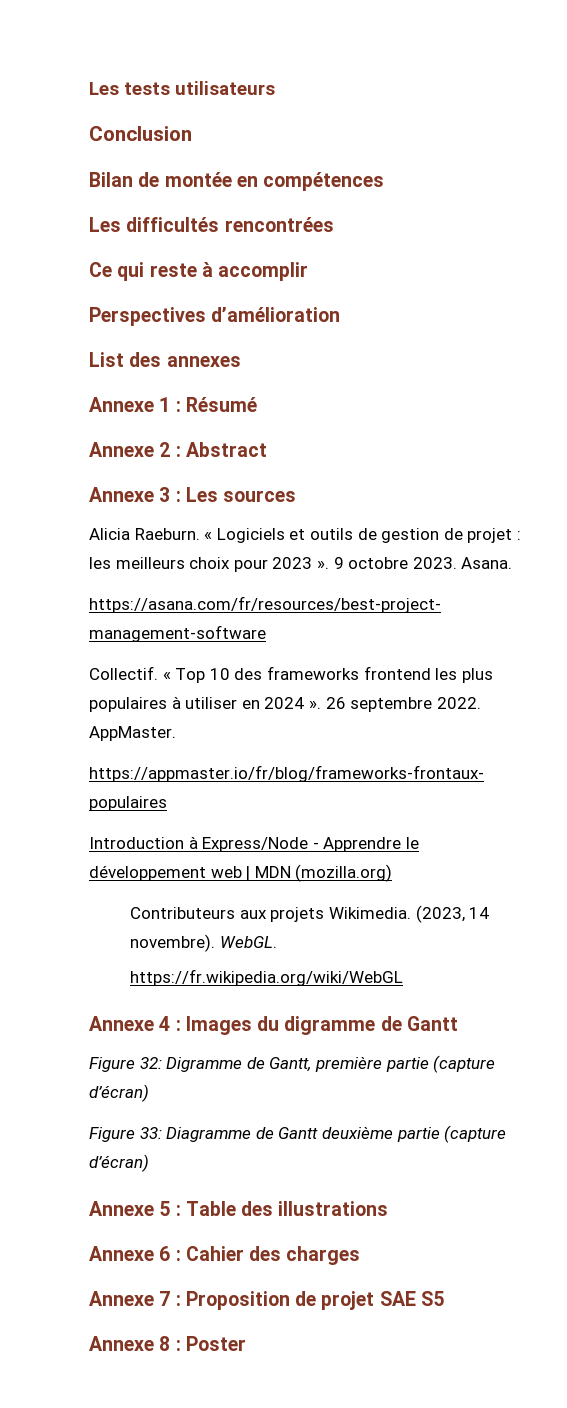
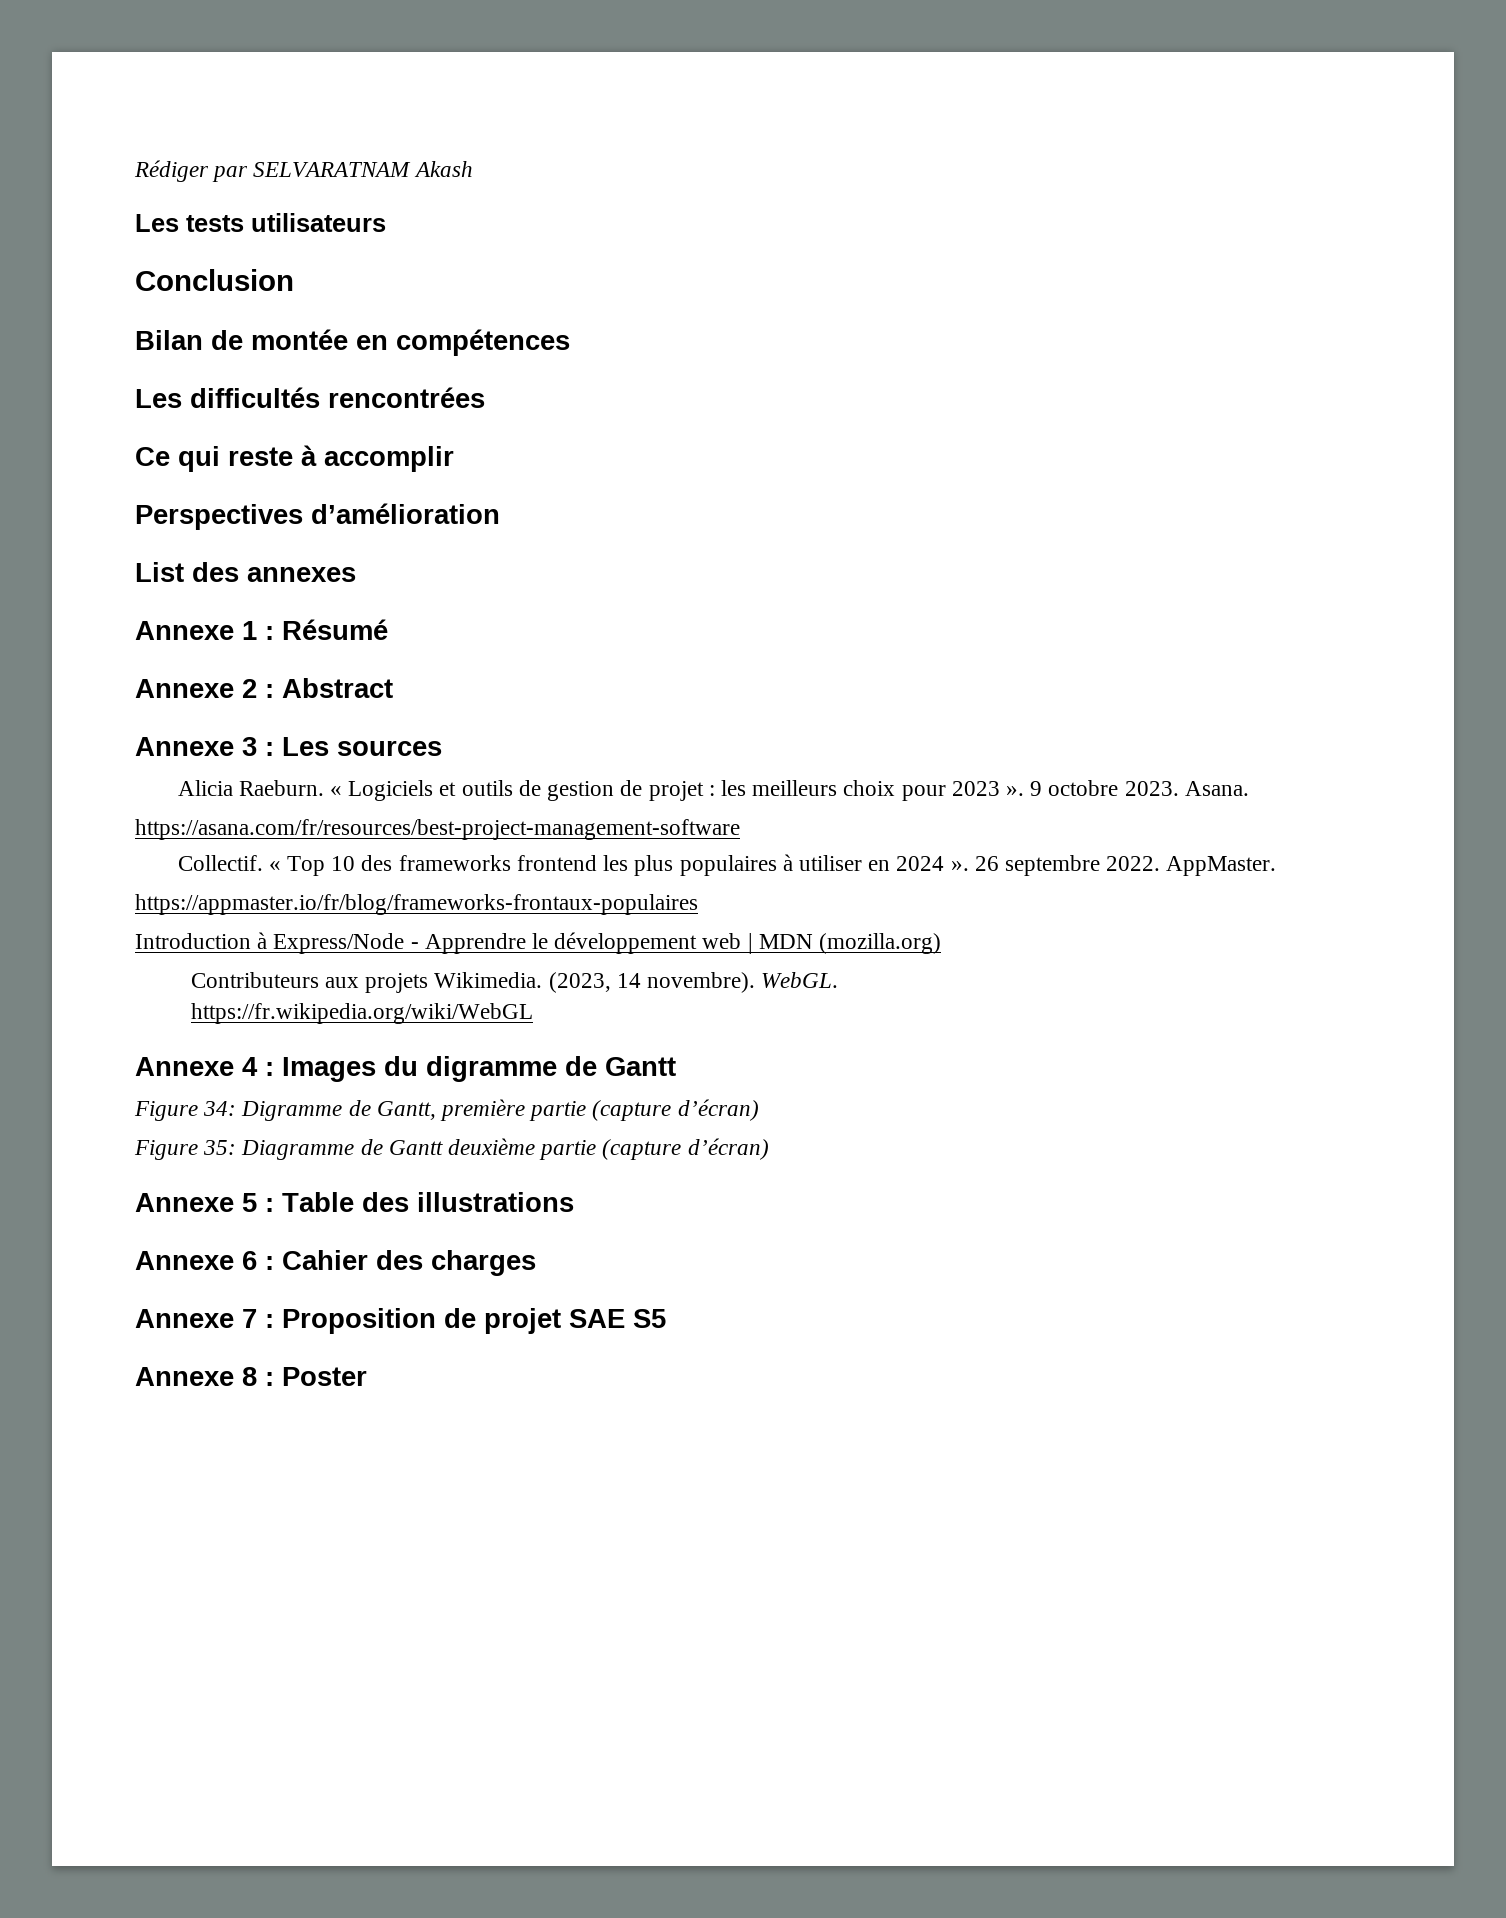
(89, 88) none -> [134,160,473,182] Rédiger par SELVARATNAM Akash //
[139,1057,162,1069] 32: -> [203,1101,237,1116] 34:
[139,1127,162,1139] 33: -> [203,1140,237,1155] 35:

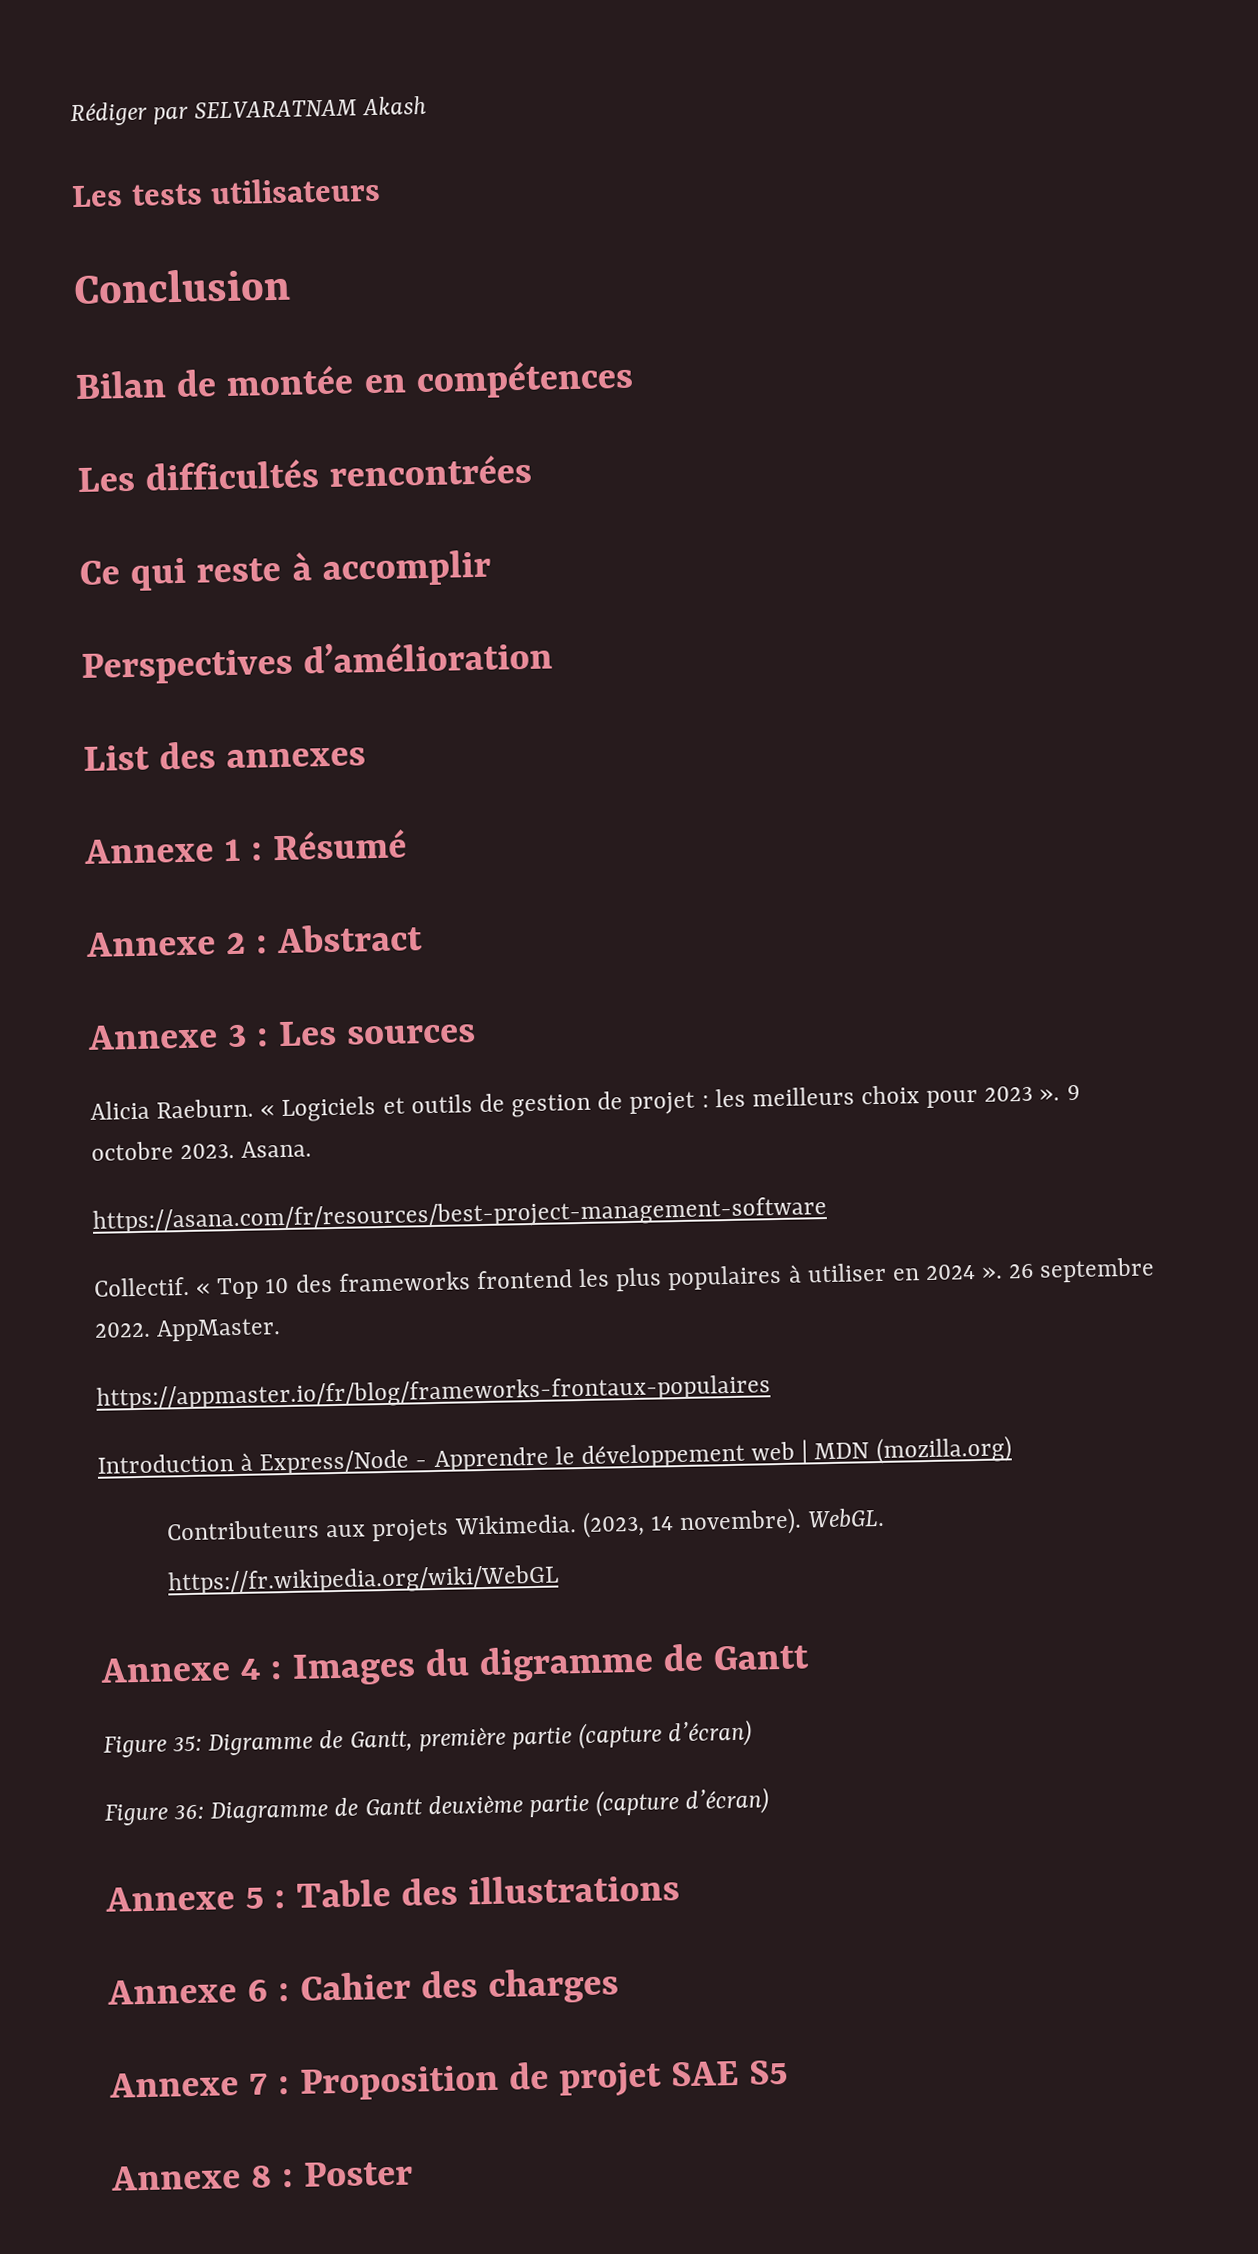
[203,1101,237,1116] 34: -> [173,1735,203,1752] 35:
[203,1140,237,1155] 35: -> [174,1804,205,1820] 36:

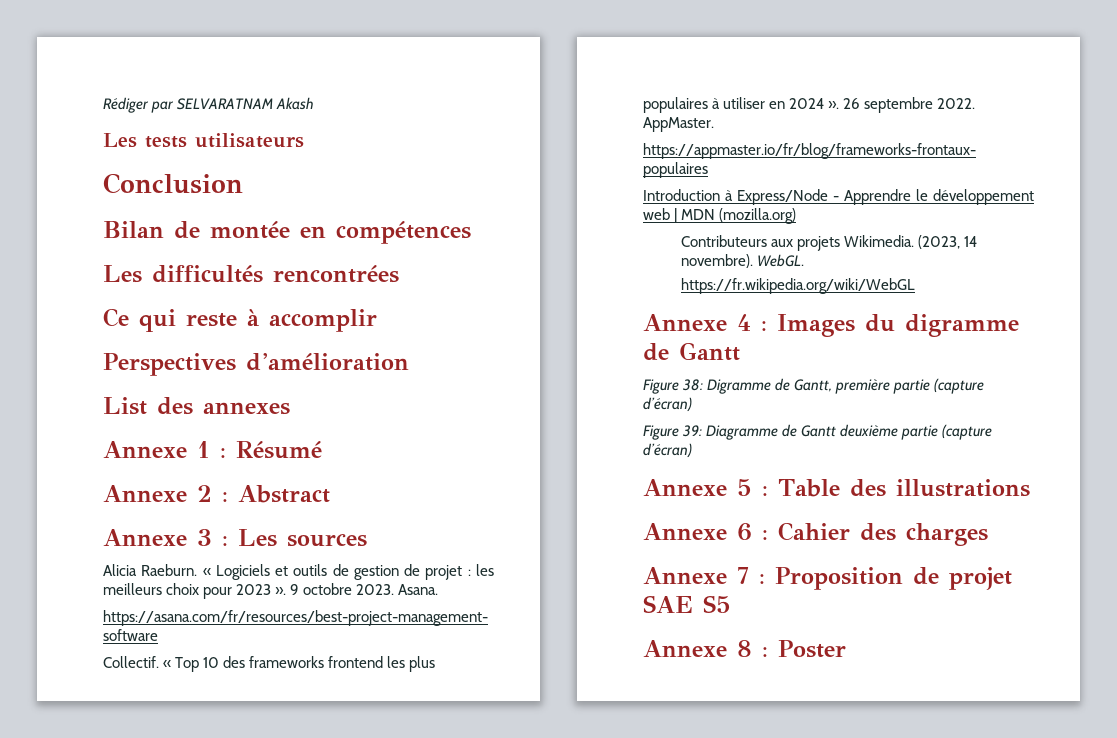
[173,1735,203,1752] 35: -> [682,379,704,391] 38:
[174,1804,205,1820] 36: -> [682,425,703,437] 39:

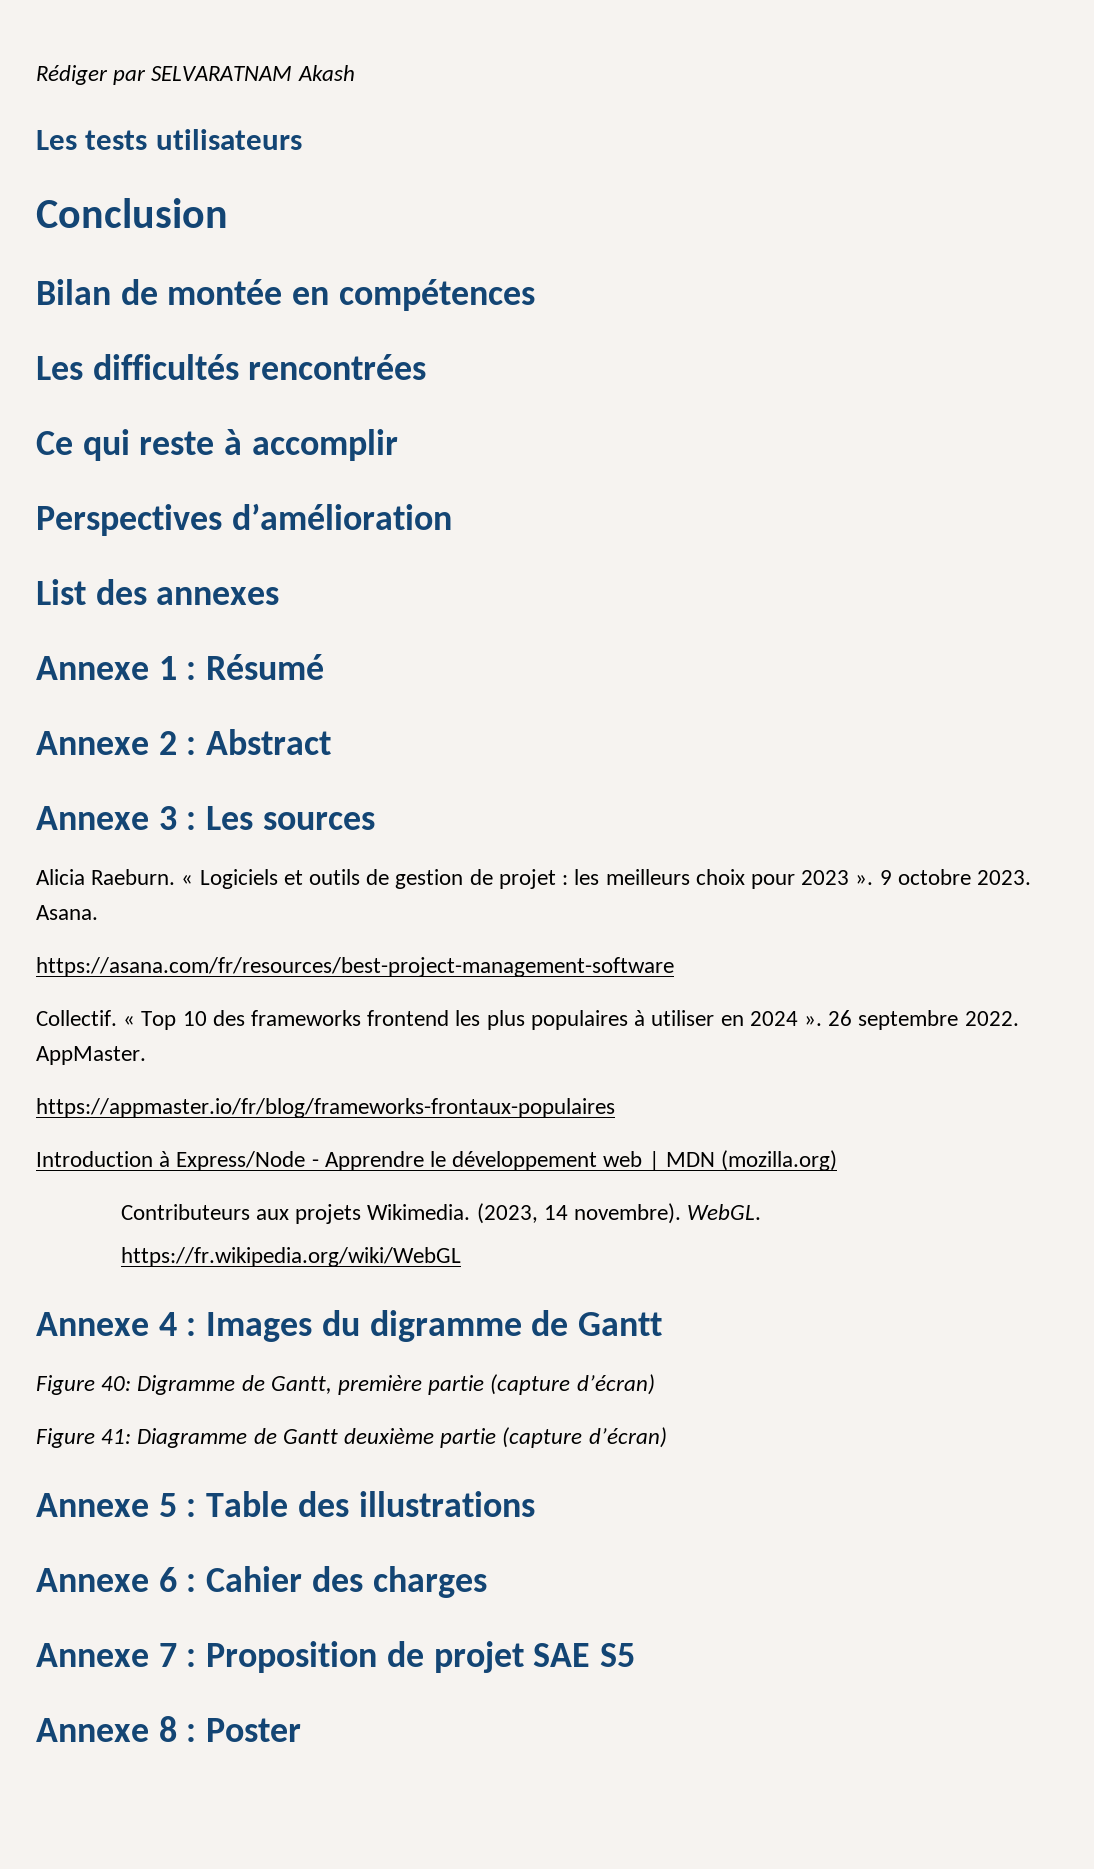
[682,379,704,391] 38: -> [101,1376,132,1391] 40:
[682,425,703,437] 39: -> [101,1429,132,1444] 41:

